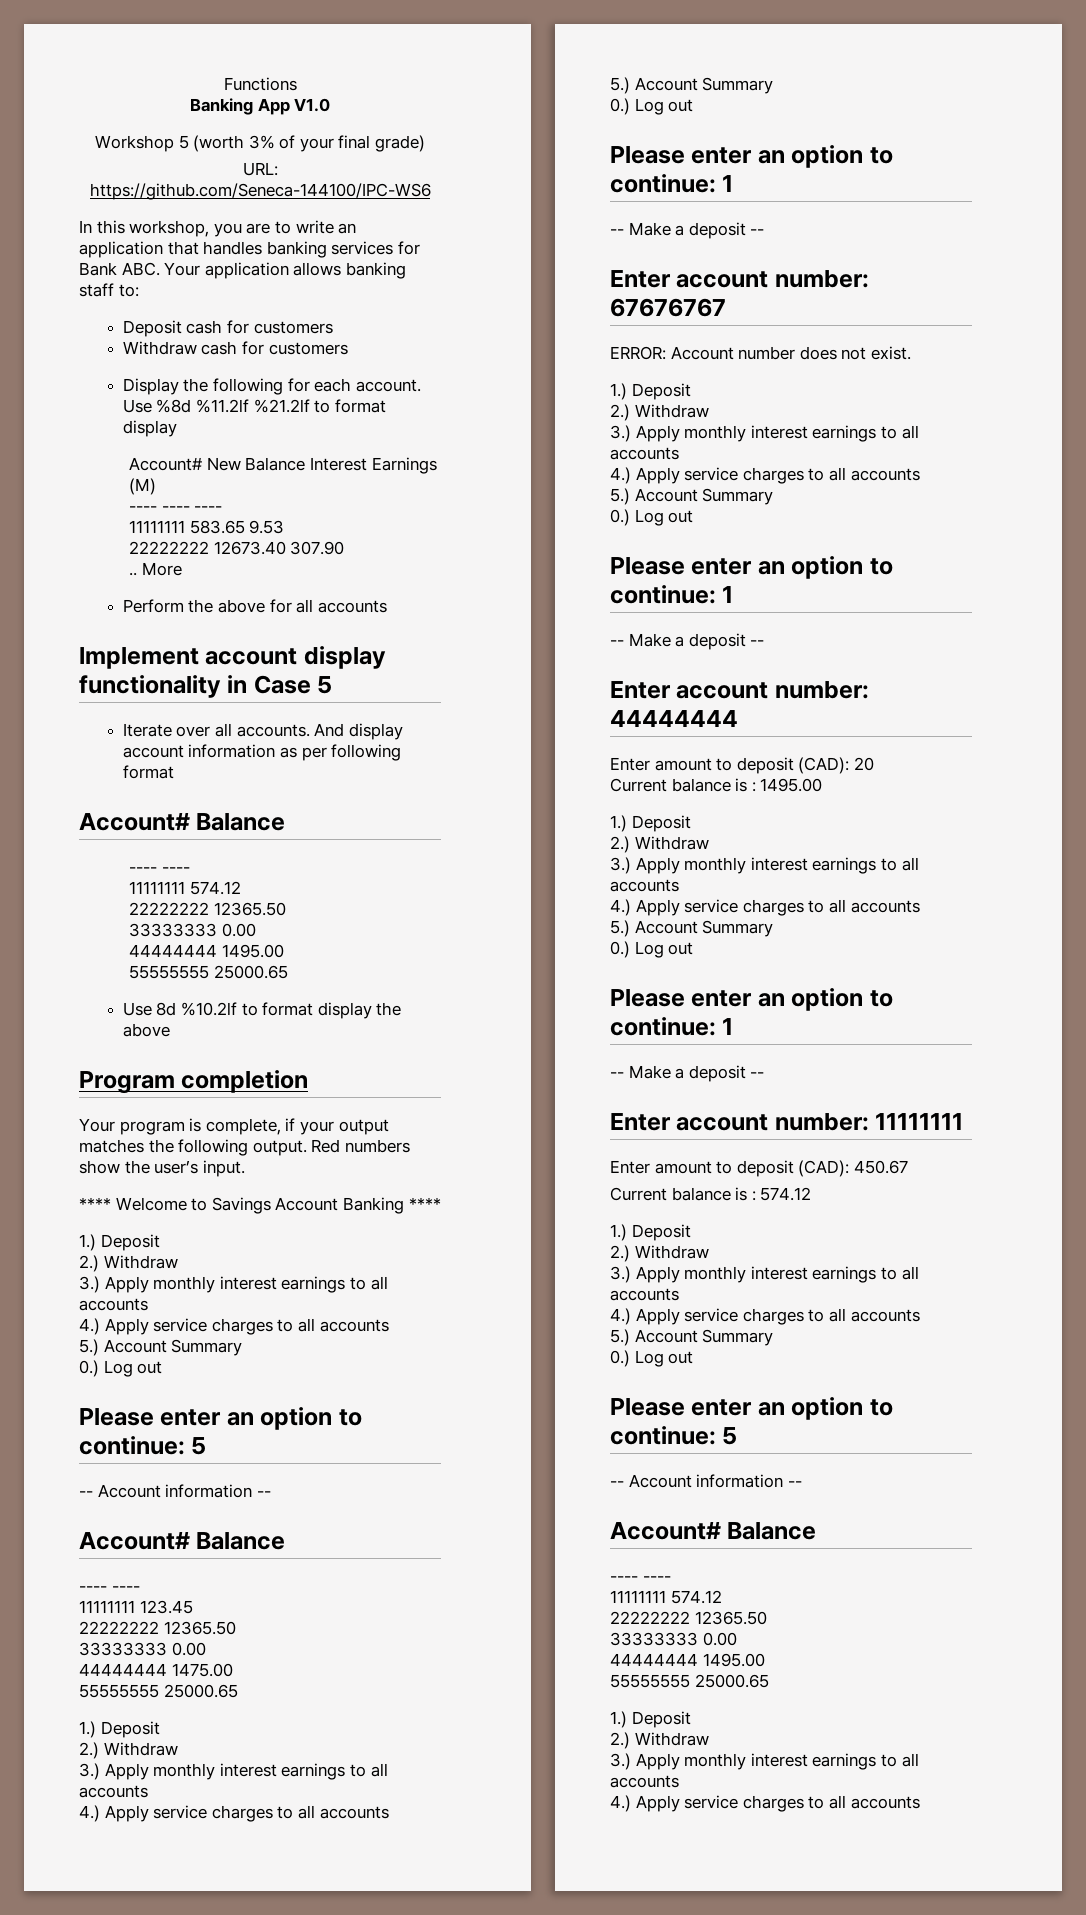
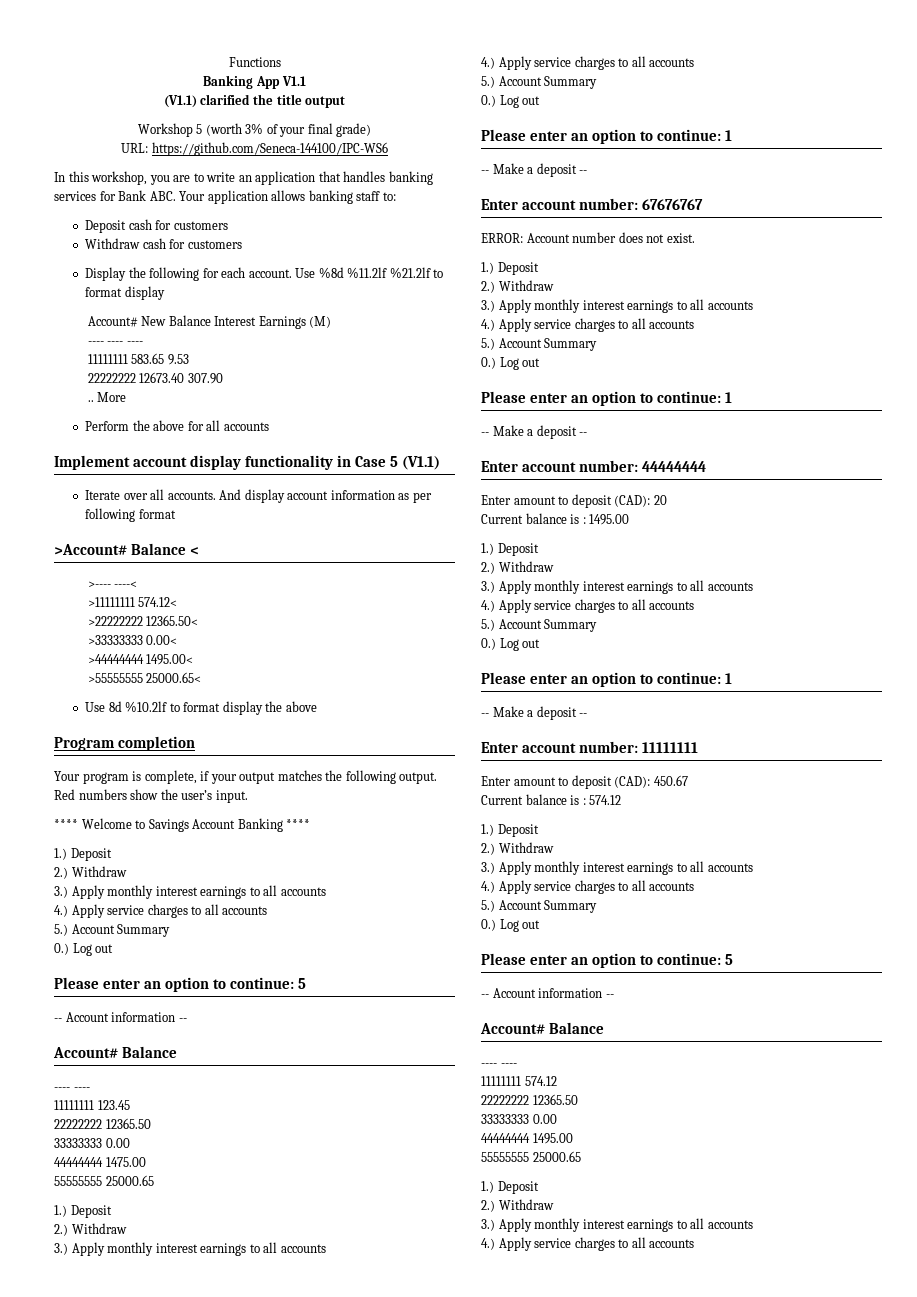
[294,98,331,112] V1.0 -> [281,76,306,86] [163,94,346,108] V1.1 // (V1.1) clarified the title output
(333, 685) none -> [402,456,441,470] (V1.1)
[79,813,286,831] [129,867,190,873] [129,881,241,895] [129,902,286,916] [129,923,256,937] [129,944,284,958] [129,965,288,979] Account# Balance // ---- ---- // 11111111 574.12 // 22222222 12365.50 // 33333333 0.00 // 44444444 1495.00 // 55555555 25000.65 -> [54,543,200,555] [87,581,138,588] [87,597,178,607] [87,615,199,626] [87,635,178,645] [87,654,194,665] [87,672,202,683] >Account# Balance < // >---- ----< // >11111111 574.12< // >22222222 12365.50< // >33333333 0.00< // >44444444 1495.00< // >55555555 25000.65<

